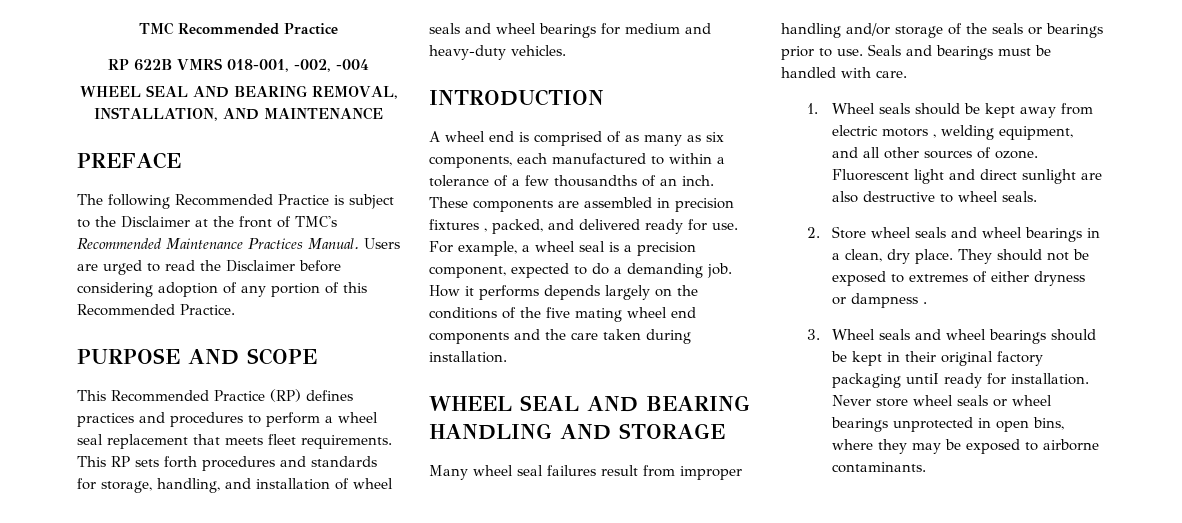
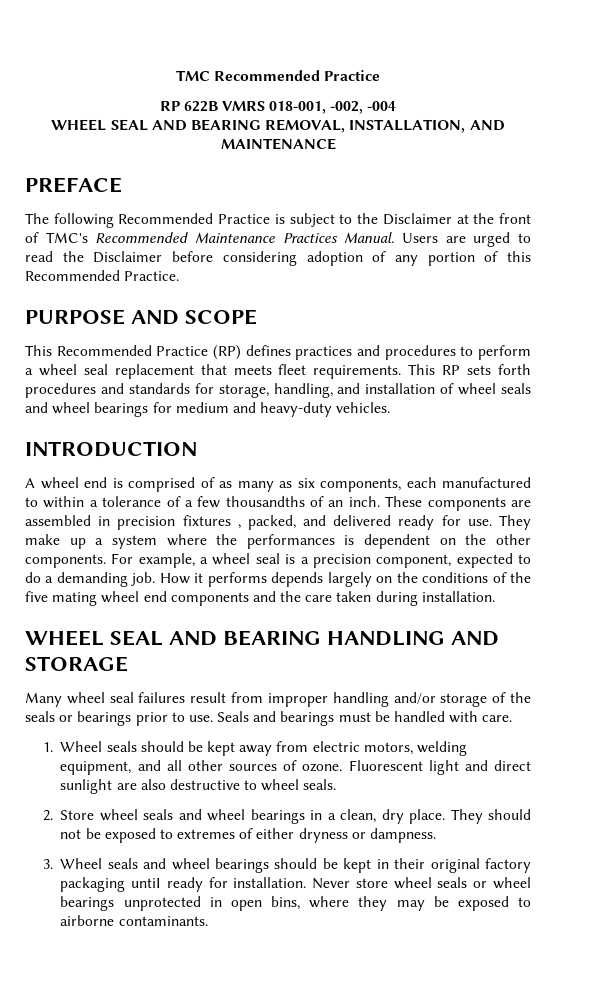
(738, 226) none -> [499,515,531,530] [25,534,531,549] [25,554,106,568] They make up a system where the performances is dependent on the other components.
[882,128,937,138] motors , -> [363,742,413,755] motors,
[851,293,928,308] dampness . -> [370,828,437,843] dampness.

